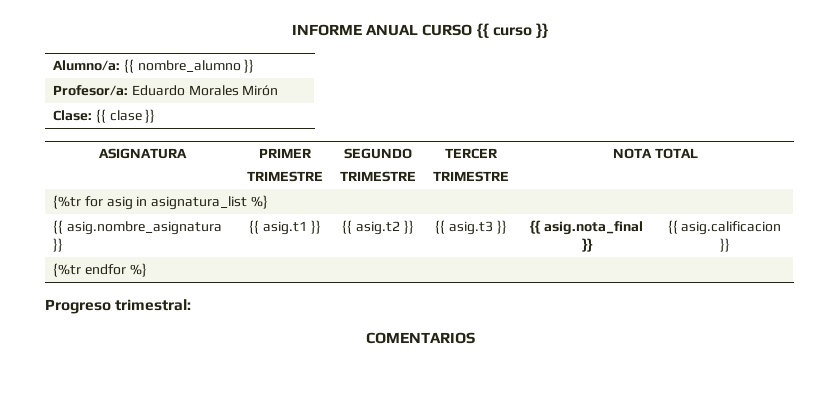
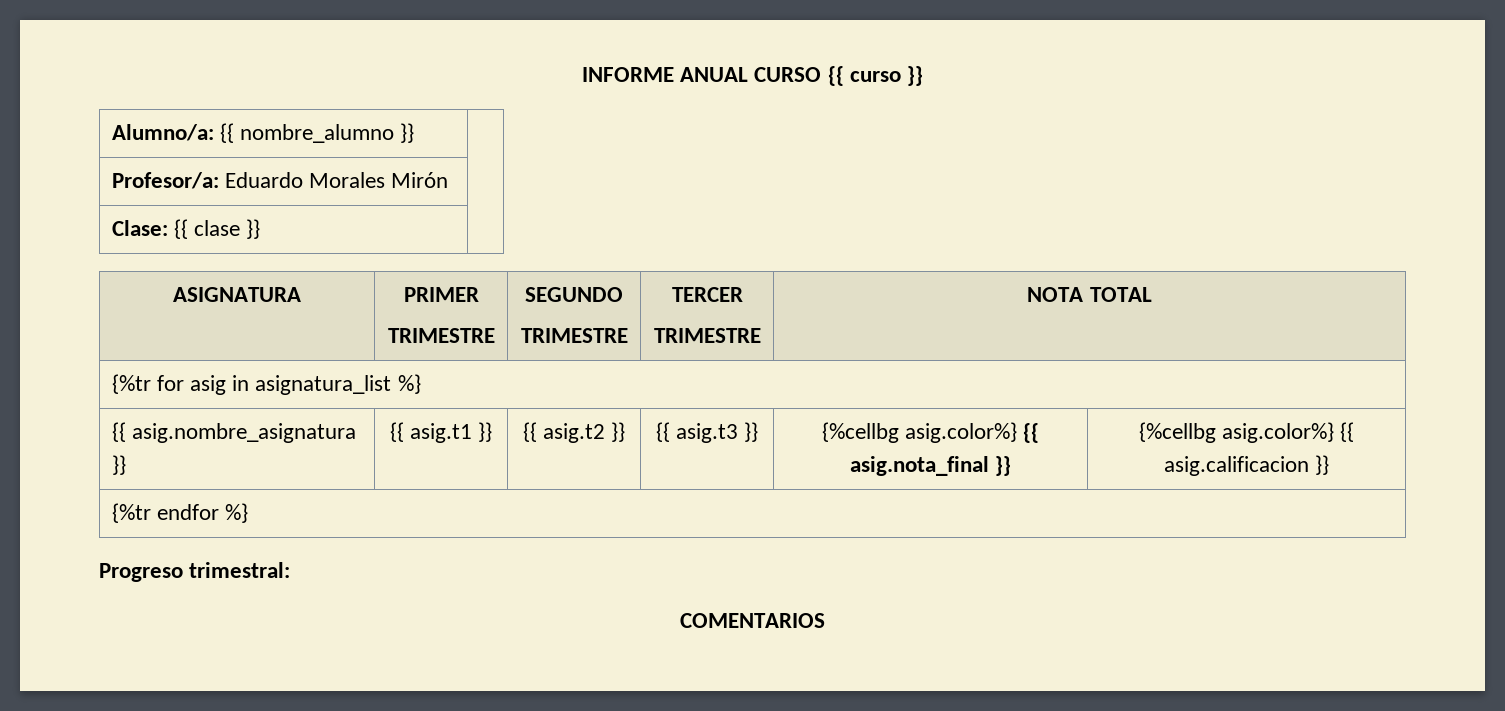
(507, 227) none -> [821,422,1017,443] {%cellbg asig.color%}
(593, 245) none -> [1138,422,1334,443] {%cellbg asig.color%}

